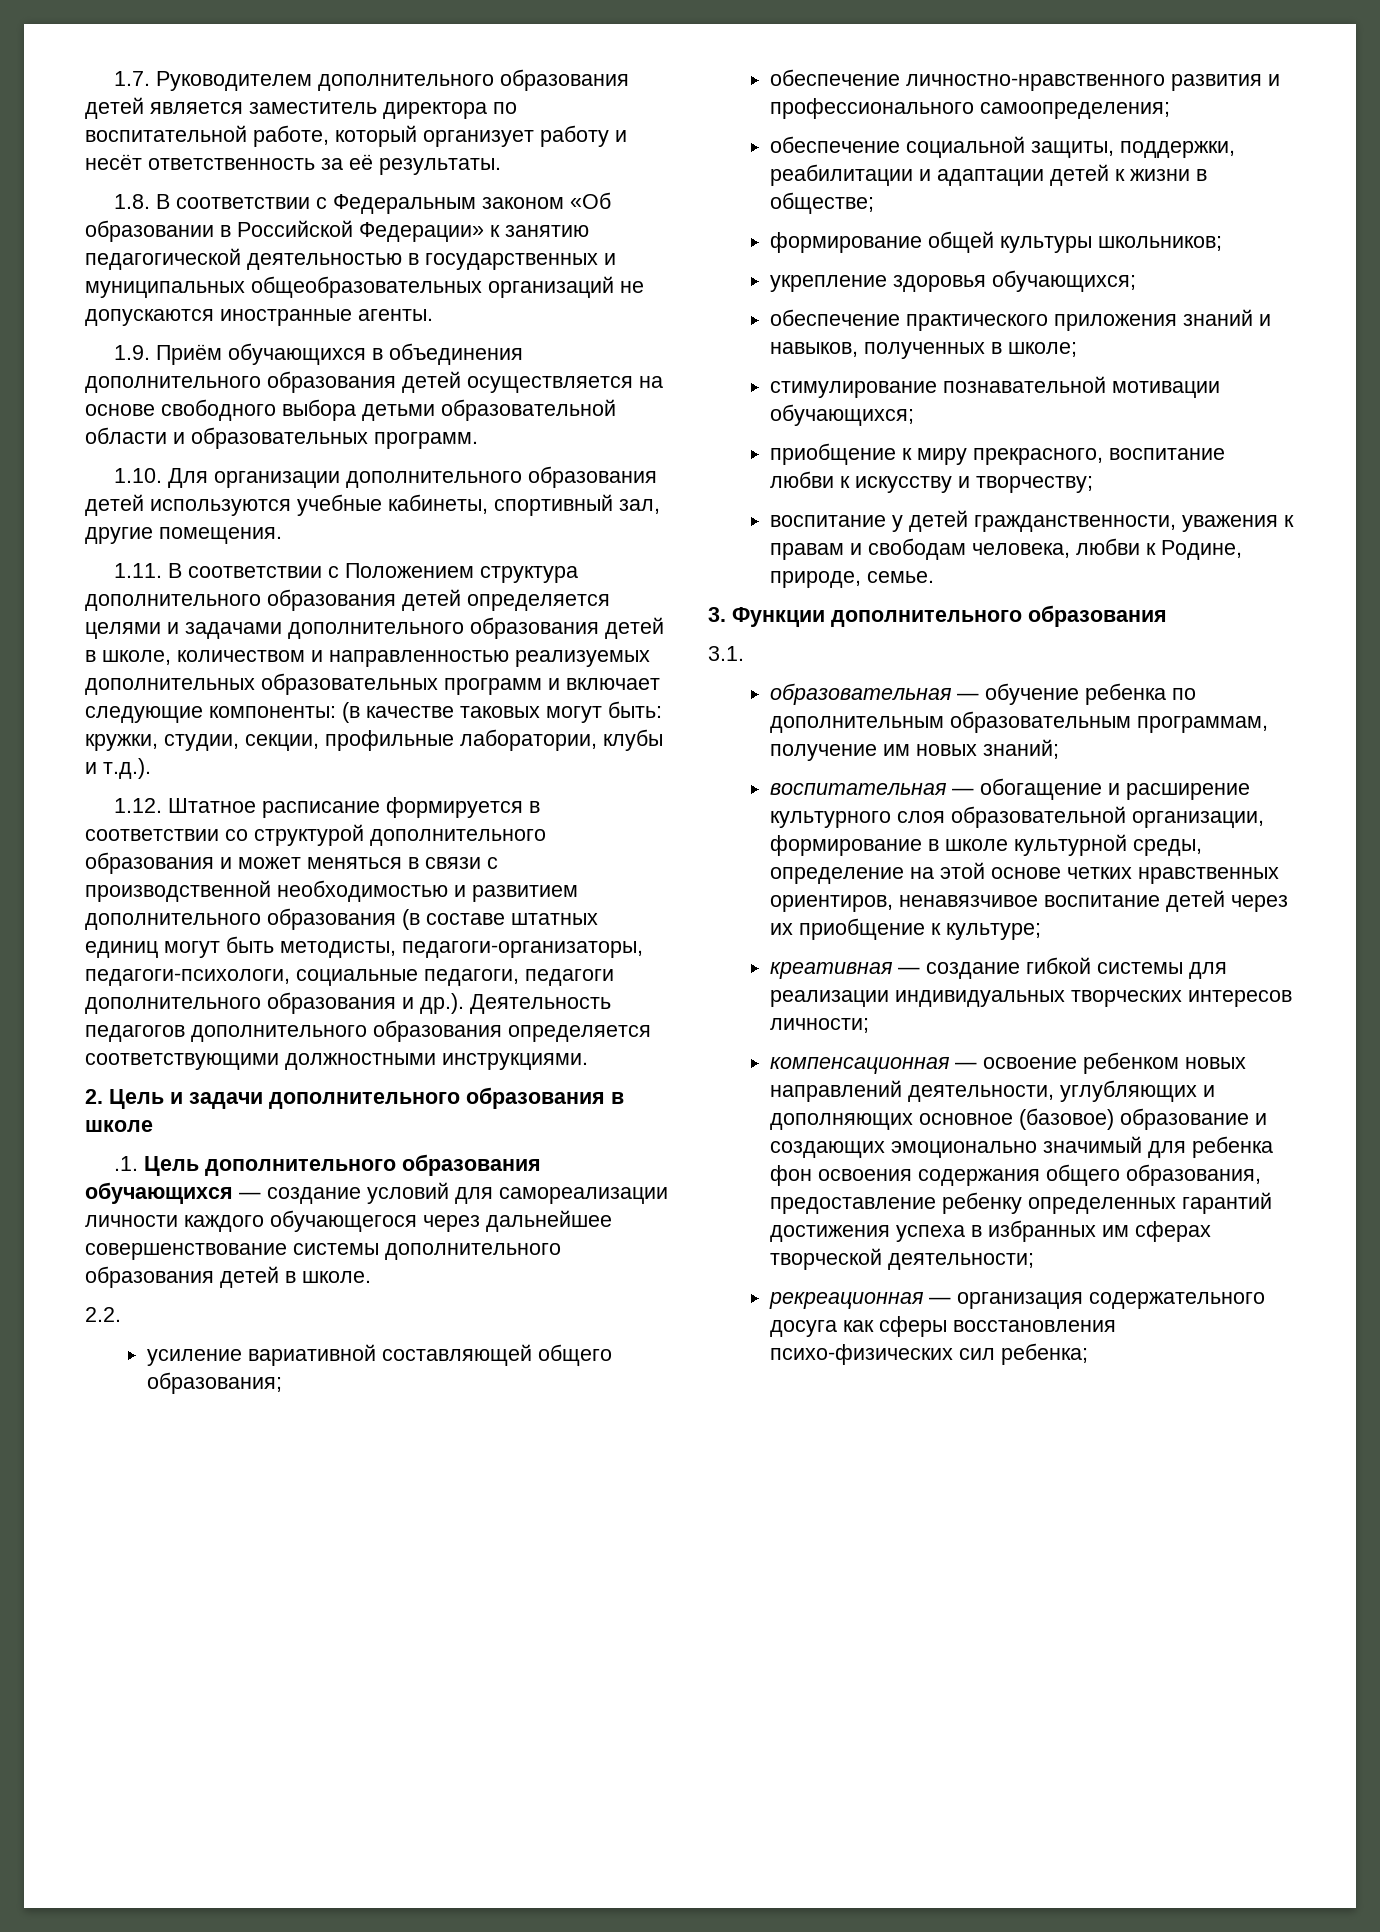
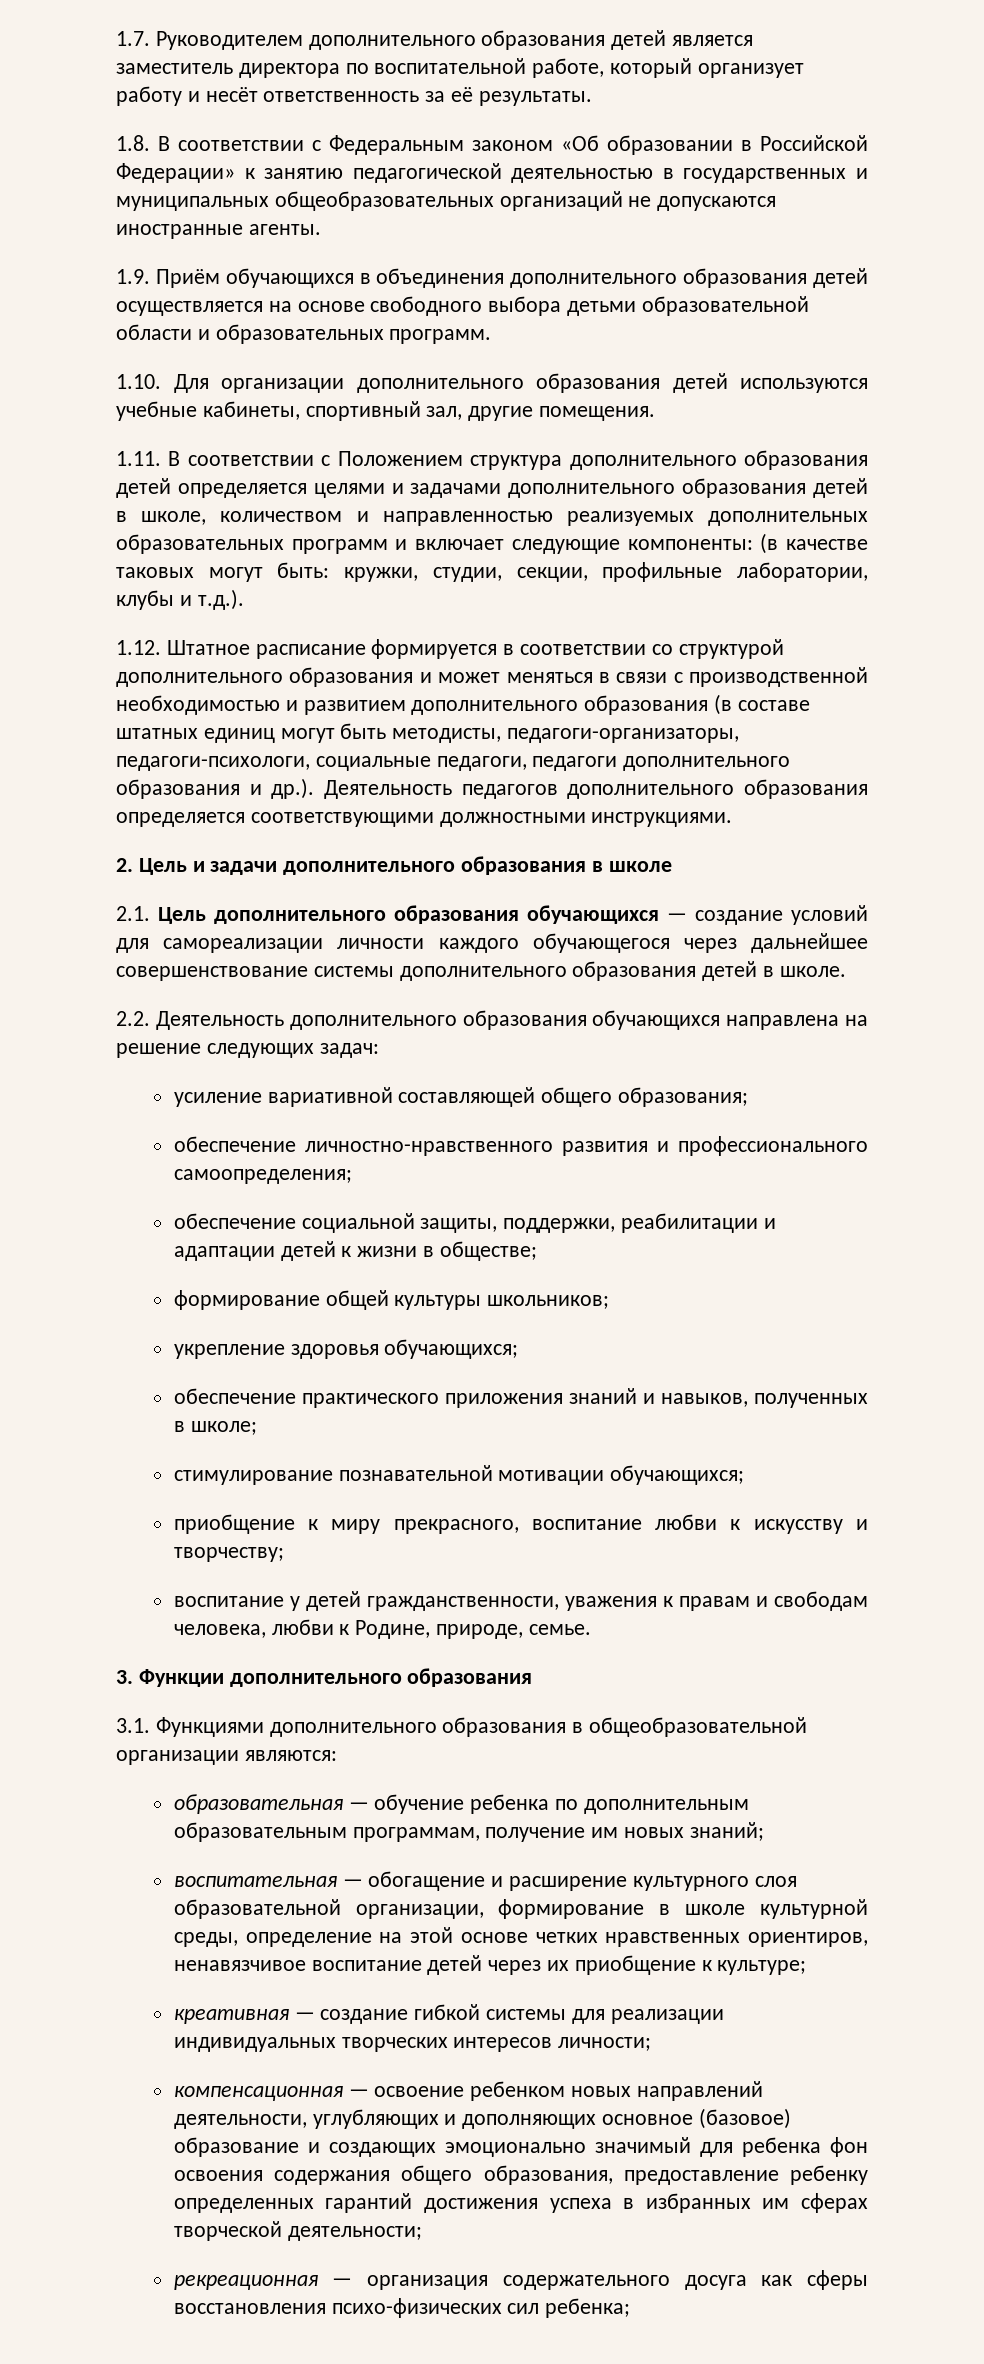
[114,1156,139,1171] .1. -> [116,906,150,921] 2.1.
(121, 1314) none -> [155,1010,868,1030] [116,1043,379,1058] Деятельность дополнительного образования обучающихся направлена на решение следующих задач:
(744, 653) none -> [155,1717,808,1737] [116,1750,337,1765] Функциями дополнительного образования в общеобразовательной организации являются:

